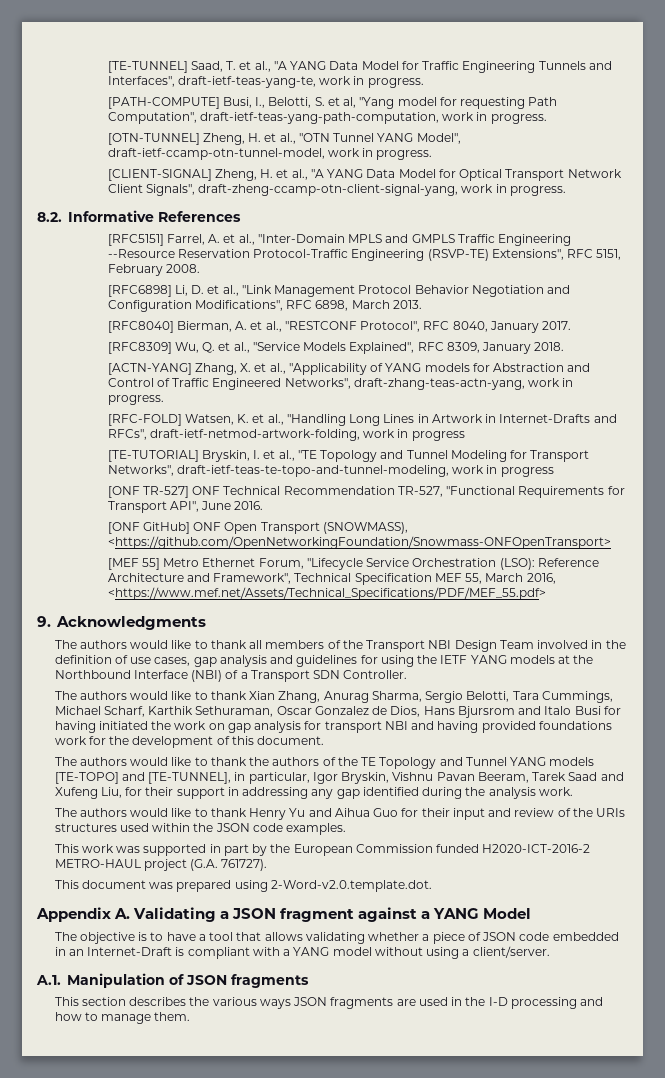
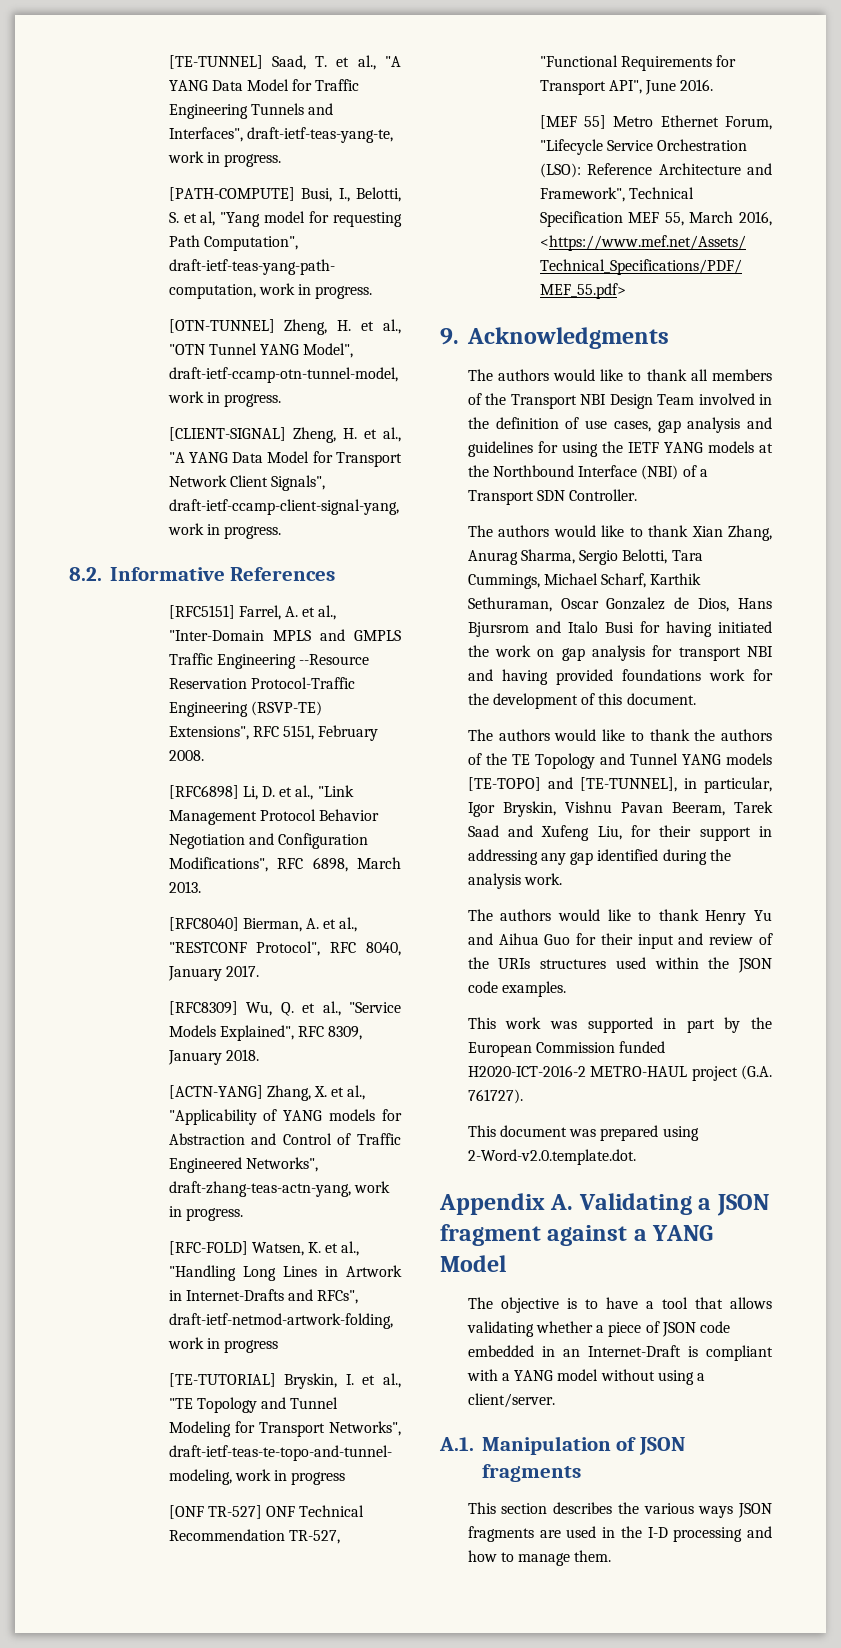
[459,169,503,181] Optical -> (333, 457) none
[198,184,459,196] draft-zheng-ccamp-otn-client-signal-yang, -> [168,499,399,515] draft-ietf-ccamp-client-signal-yang,
[107,522,408,534] [107,536,611,549] // [ONF GitHub] ONF Open Transport (SNOWMASS), <https://github.com/OpenNetworkingFoundation/Snowmass-ONFOpenTransport> -> (714, 85) none

